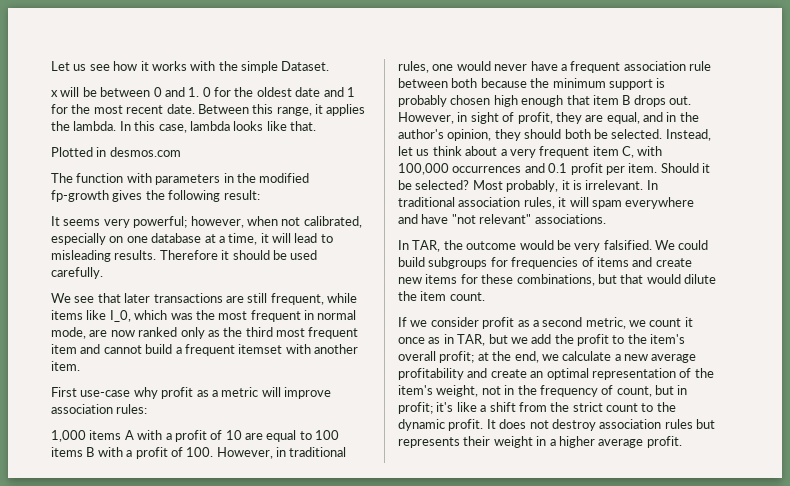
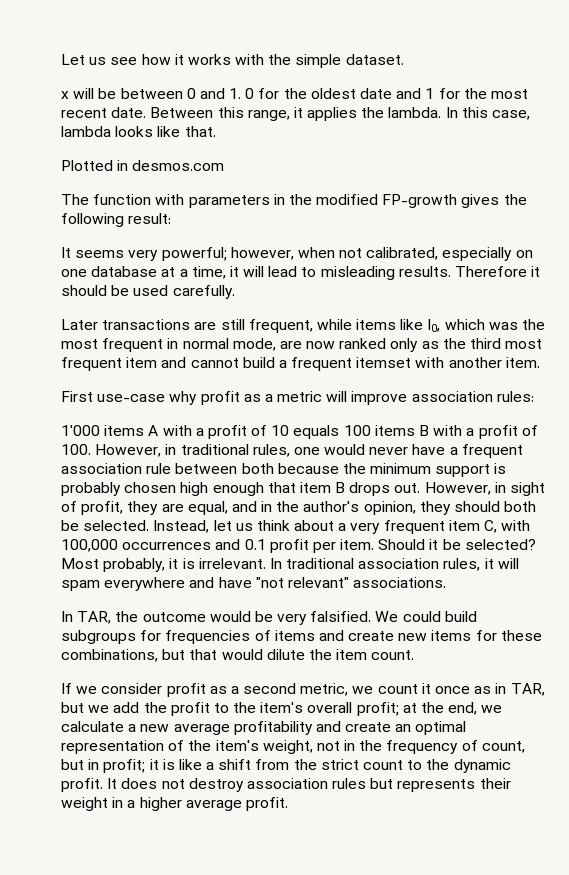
[281,61,330,71] Dataset. -> [345,54,404,65] dataset.
[51,190,109,202] fp-growth -> [382,194,458,208] FP-growth
[51,293,151,303] We see that later -> [61,319,98,330] Later
[109,310,131,322] I_0, -> [427,319,441,332] I0,
[51,430,86,442] 1,000 -> [61,425,100,436] 1'000
[245,430,312,442] are equal to -> [293,425,340,439] equals
[436,402,454,412] it's -> [149,759,175,770] it is

